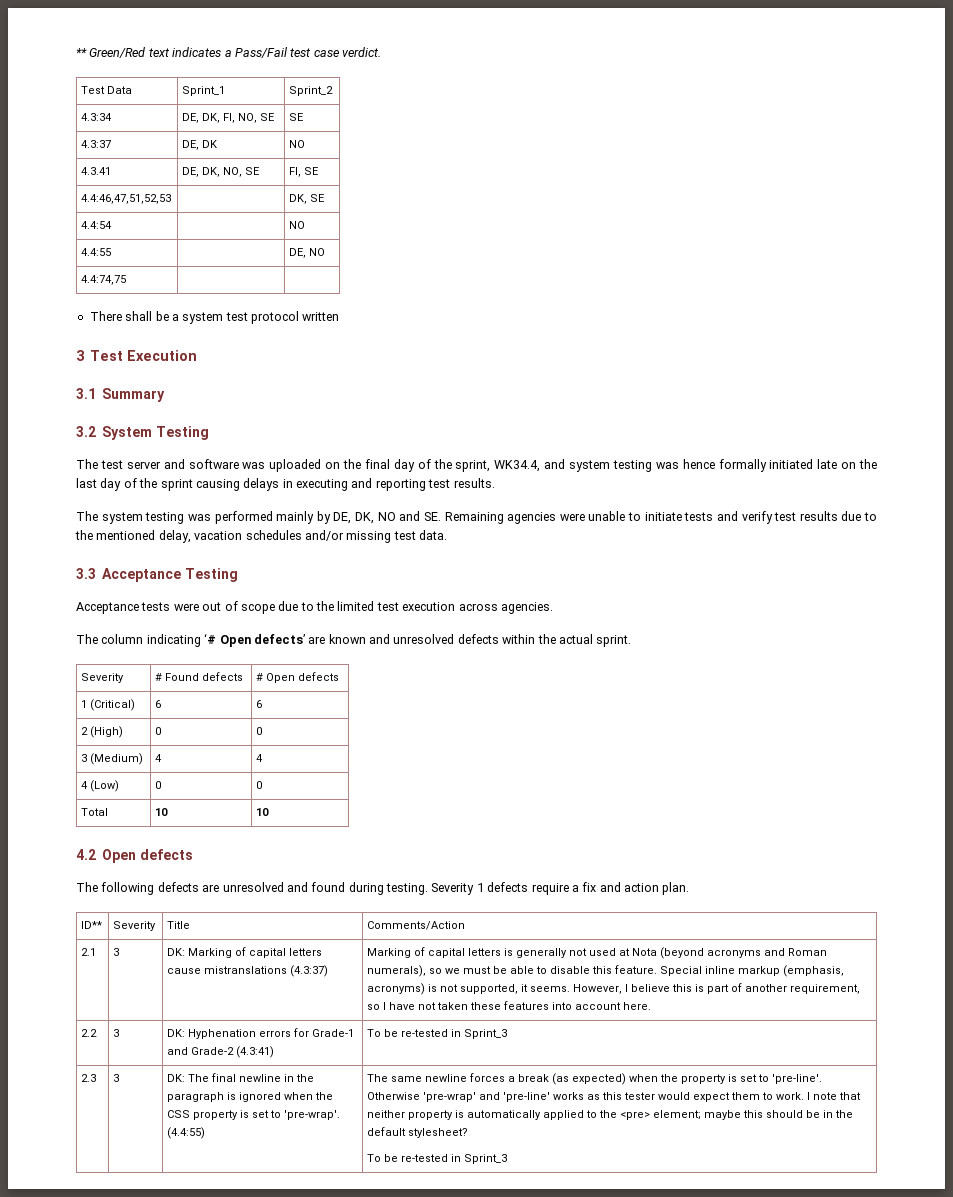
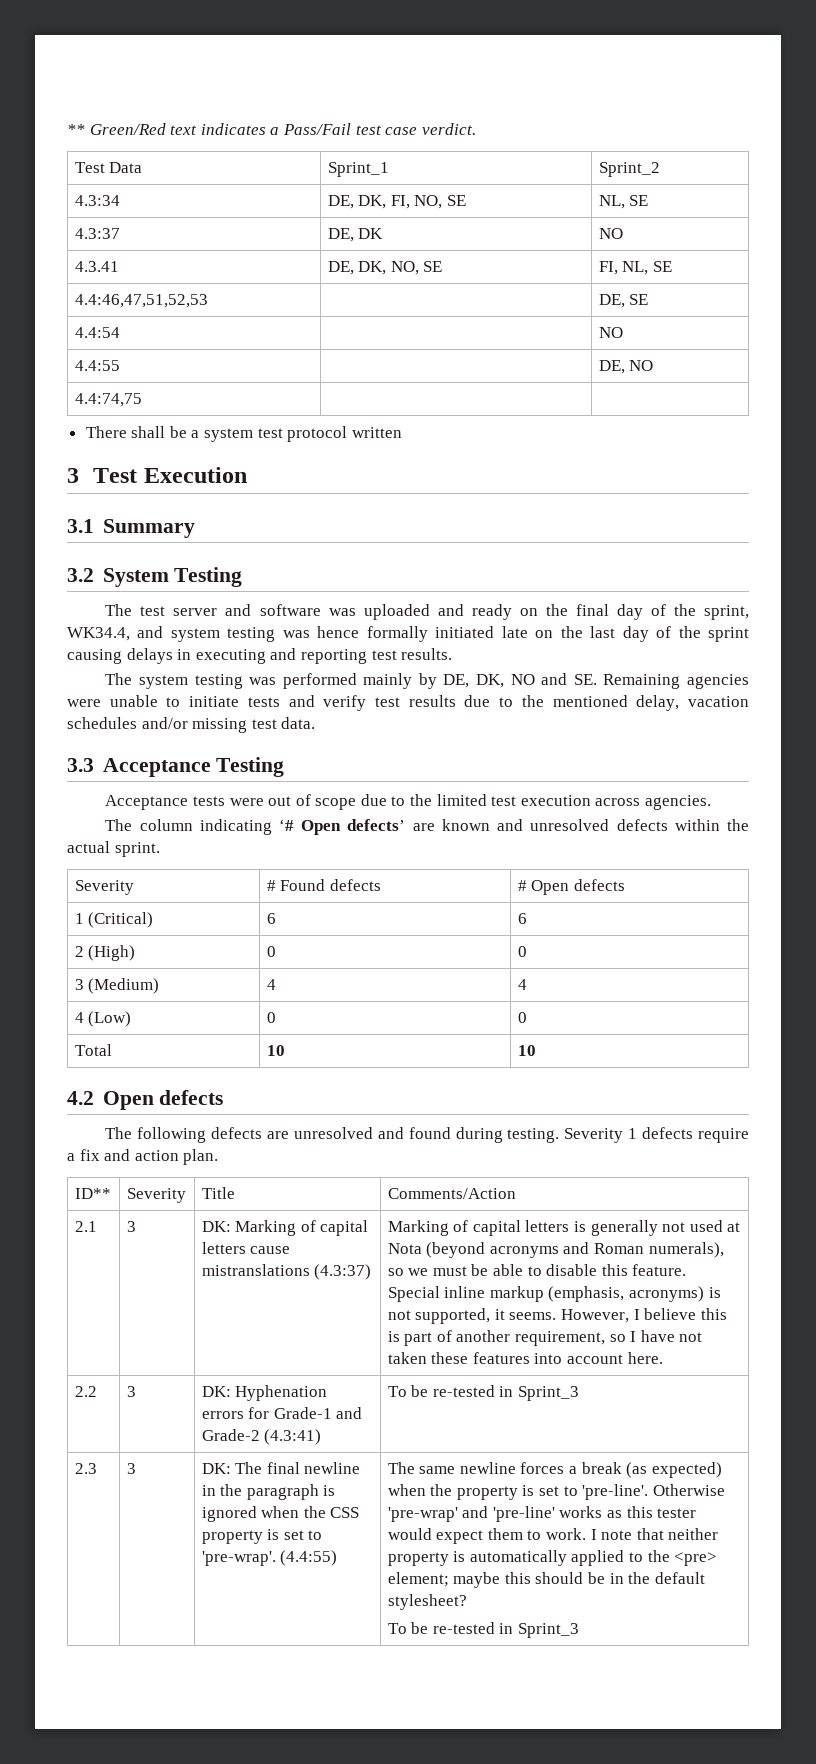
(275, 117) none -> [598,195,625,209] NL,
(302, 172) none -> [622,261,649,275] NL,
[289,194,308,204] DK, -> [598,294,625,308] DE,
(322, 465) none -> [437,604,512,620] and ready

